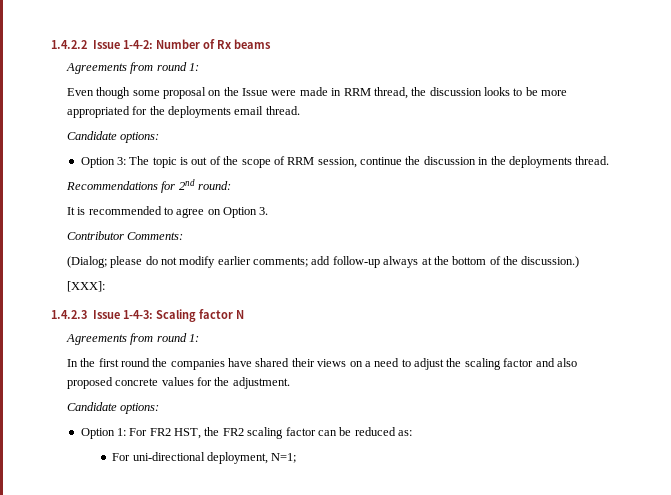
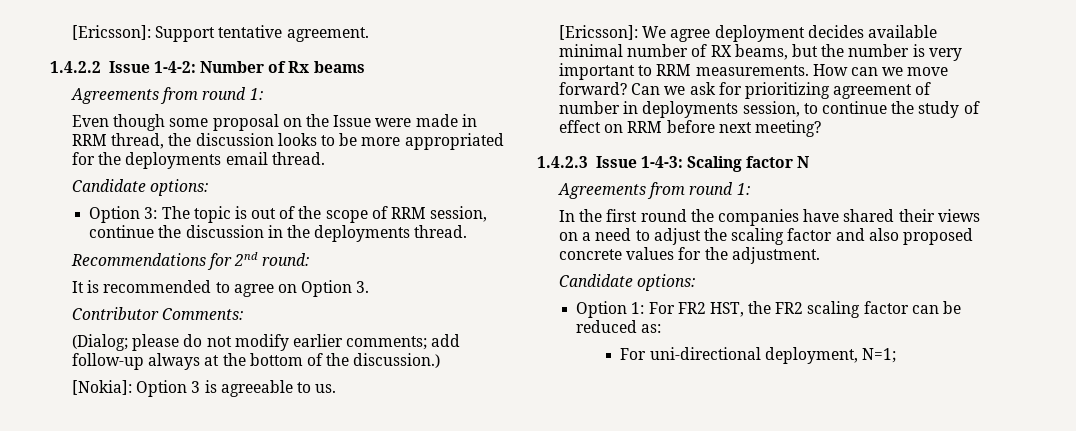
(51, 44) none -> [72,25,369,42] [Ericsson]: Support tentative agreement. //
[66,281,105,292] [XXX]: -> [72,380,337,397] [559,25,938,42] [559,44,962,61] [559,63,949,80] [559,82,932,99] [559,101,980,118] [559,120,822,137] [Nokia]: Option 3 is agreeable to us. // [Ericsson]: We agree deployment decides available minimal number of RX beams, but the number is very important to RRM measurements. How can we move forward? Can we ask for prioritizing agreement of number in deployments session, to continue the study of effect on RRM before next meeting?

